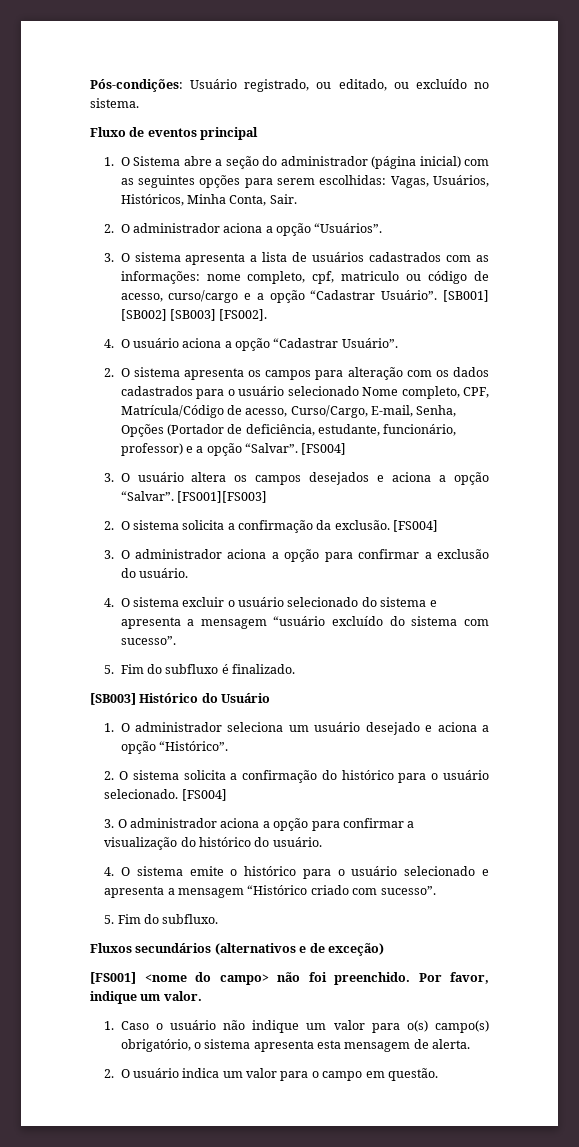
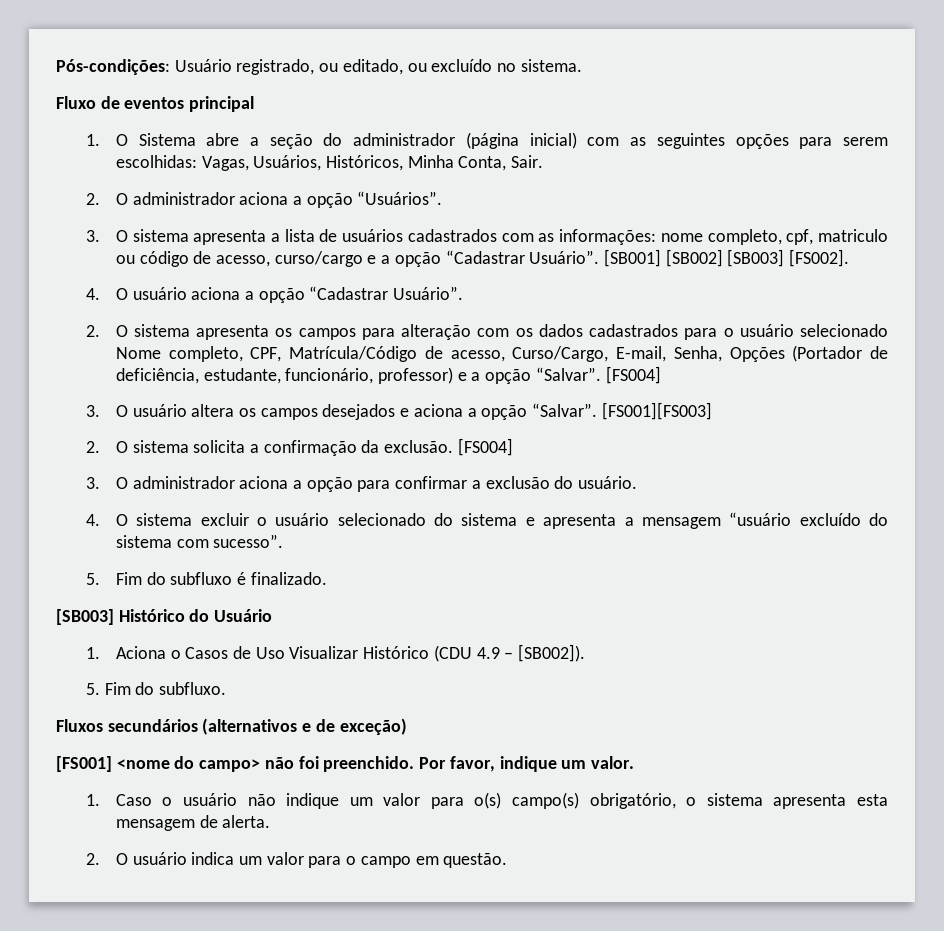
[120,722,490,735] [120,741,228,754] [104,770,489,783] [104,789,227,801] [104,818,415,831] [104,837,322,850] [104,866,489,879] [104,885,436,898] O administrador seleciona um usuário desejado e aciona a opção “Histórico”. // 2. O sistema solicita a confirmação do histórico para o usuário selecionado. [FS004] // 3. O administrador aciona a opção para confirmar a visualização do histórico do usuário. // 4. O sistema emite o histórico para o usuário selecionado e apresenta a mensagem “Histórico criado com sucesso”. -> [115,644,586,662] Aciona o Casos de Uso Visualizar Histórico (CDU 4.9 – [SB002]).

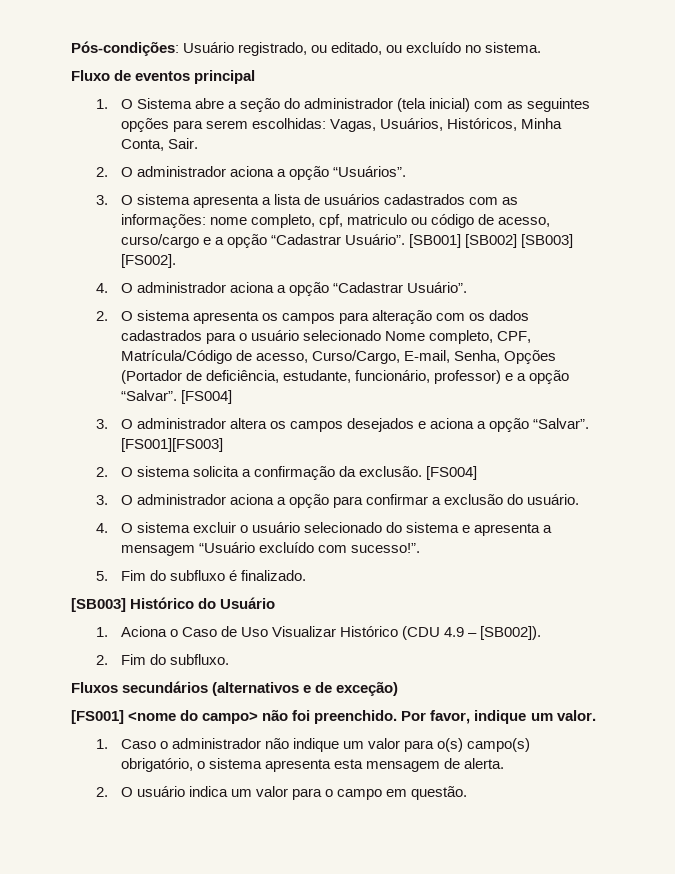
[465,132,519,149] (página -> [396,98,426,112] (tela
[132,287,187,300] usuário -> [136,282,226,293] administrador
[132,404,187,417] usuário -> [136,418,226,429] administrador
[729,512,889,526] [115,534,284,548] “usuário excluído do sistema com sucesso”. -> [198,542,420,553] “Usuário excluído com sucesso!”.
[185,647,229,659] Casos -> [181,627,217,637] Caso
[85,683,100,695] 5. -> [95,655,108,665] 2.
[182,793,237,806] usuário -> [171,738,261,749] administrador

